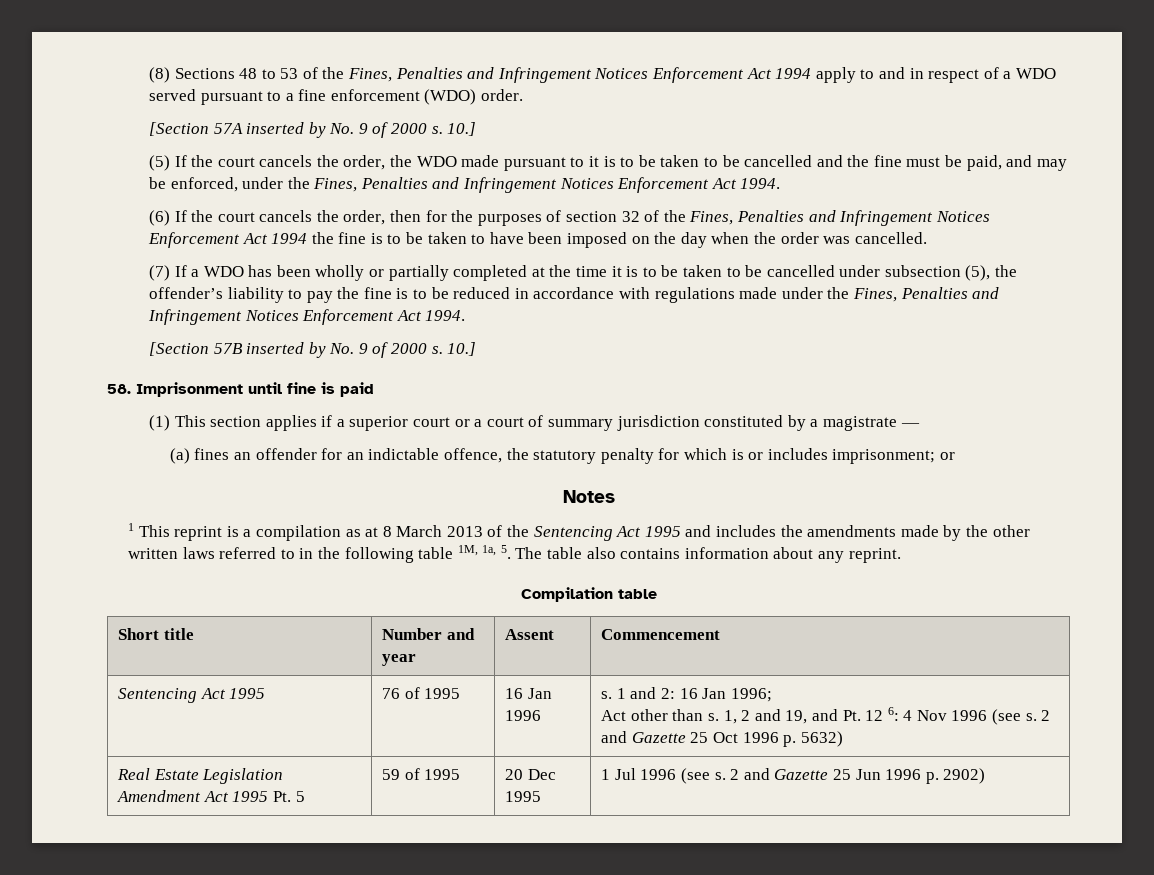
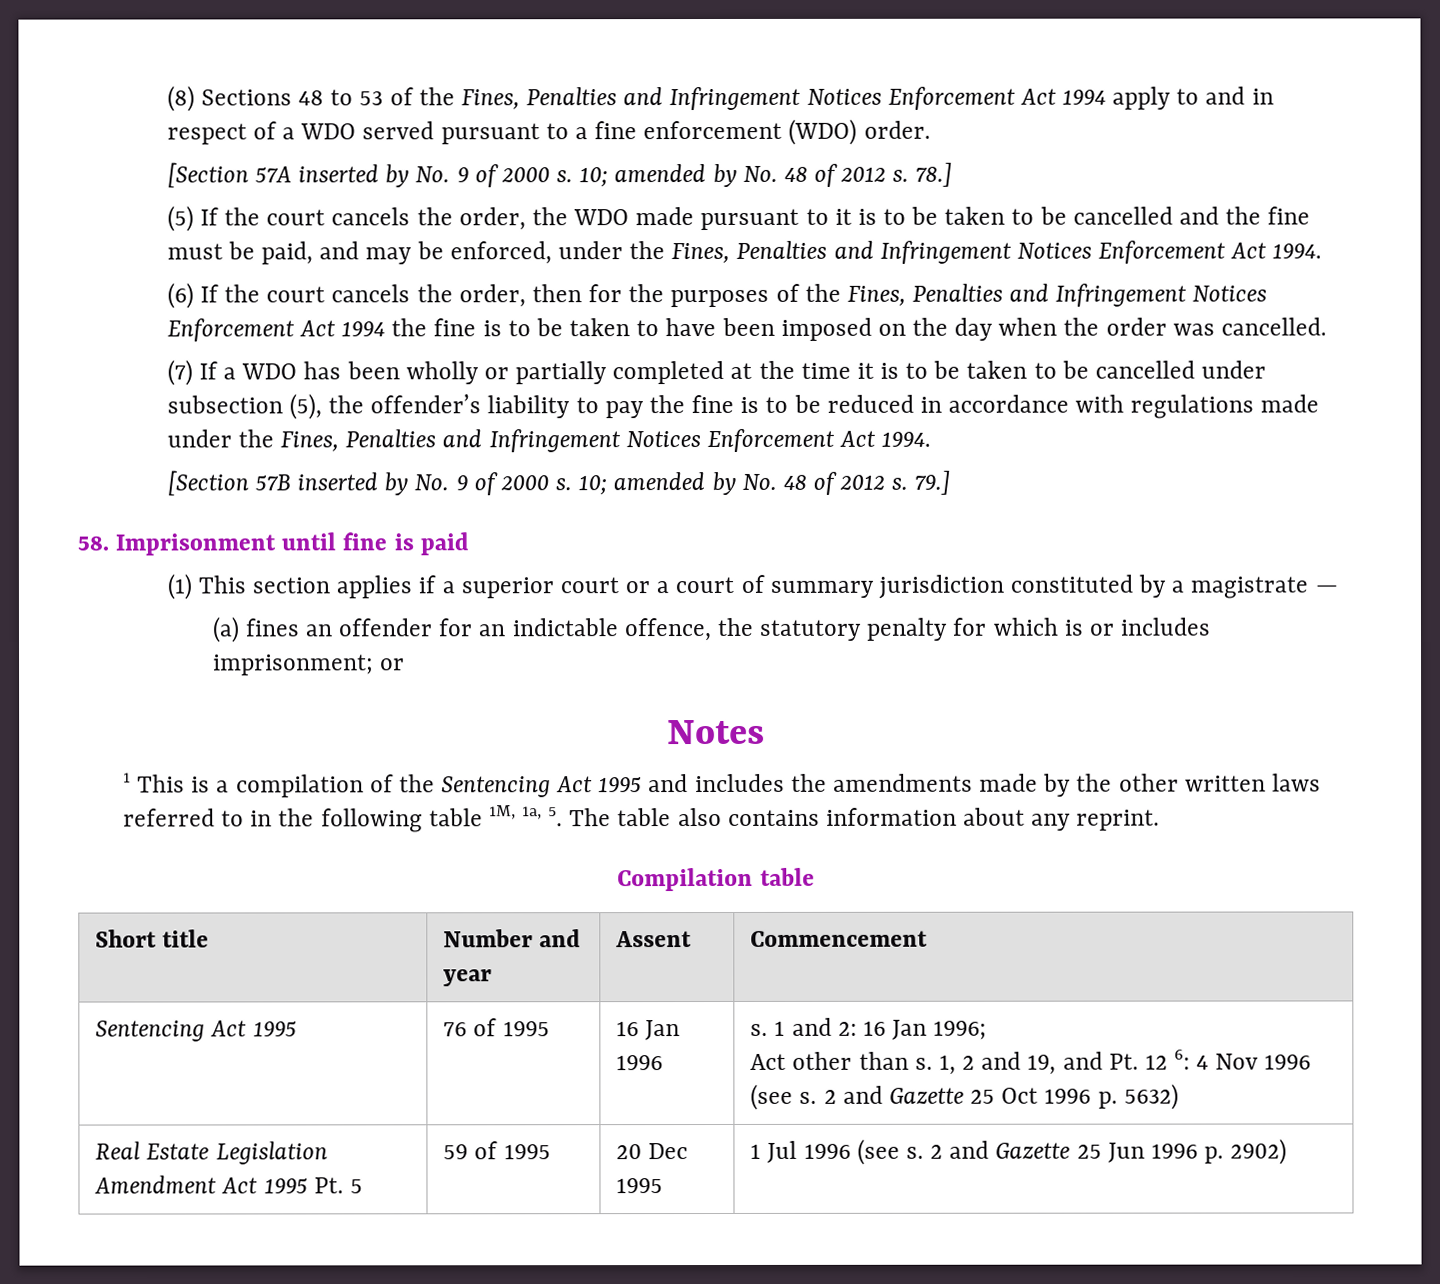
[447,122,477,136] 10.] -> [579,162,953,188] 10; amended by No. 48 of 2012 s. 78.]
[565,210,660,222] section 32 of -> (800, 292) none
[447,342,477,356] 10.] -> [578,470,951,496] 10; amended by No. 48 of 2012 s. 79.]
[174,526,223,541] reprint -> (186, 783) none
[345,525,483,537] as at 8 March 2013 -> (364, 786) none

